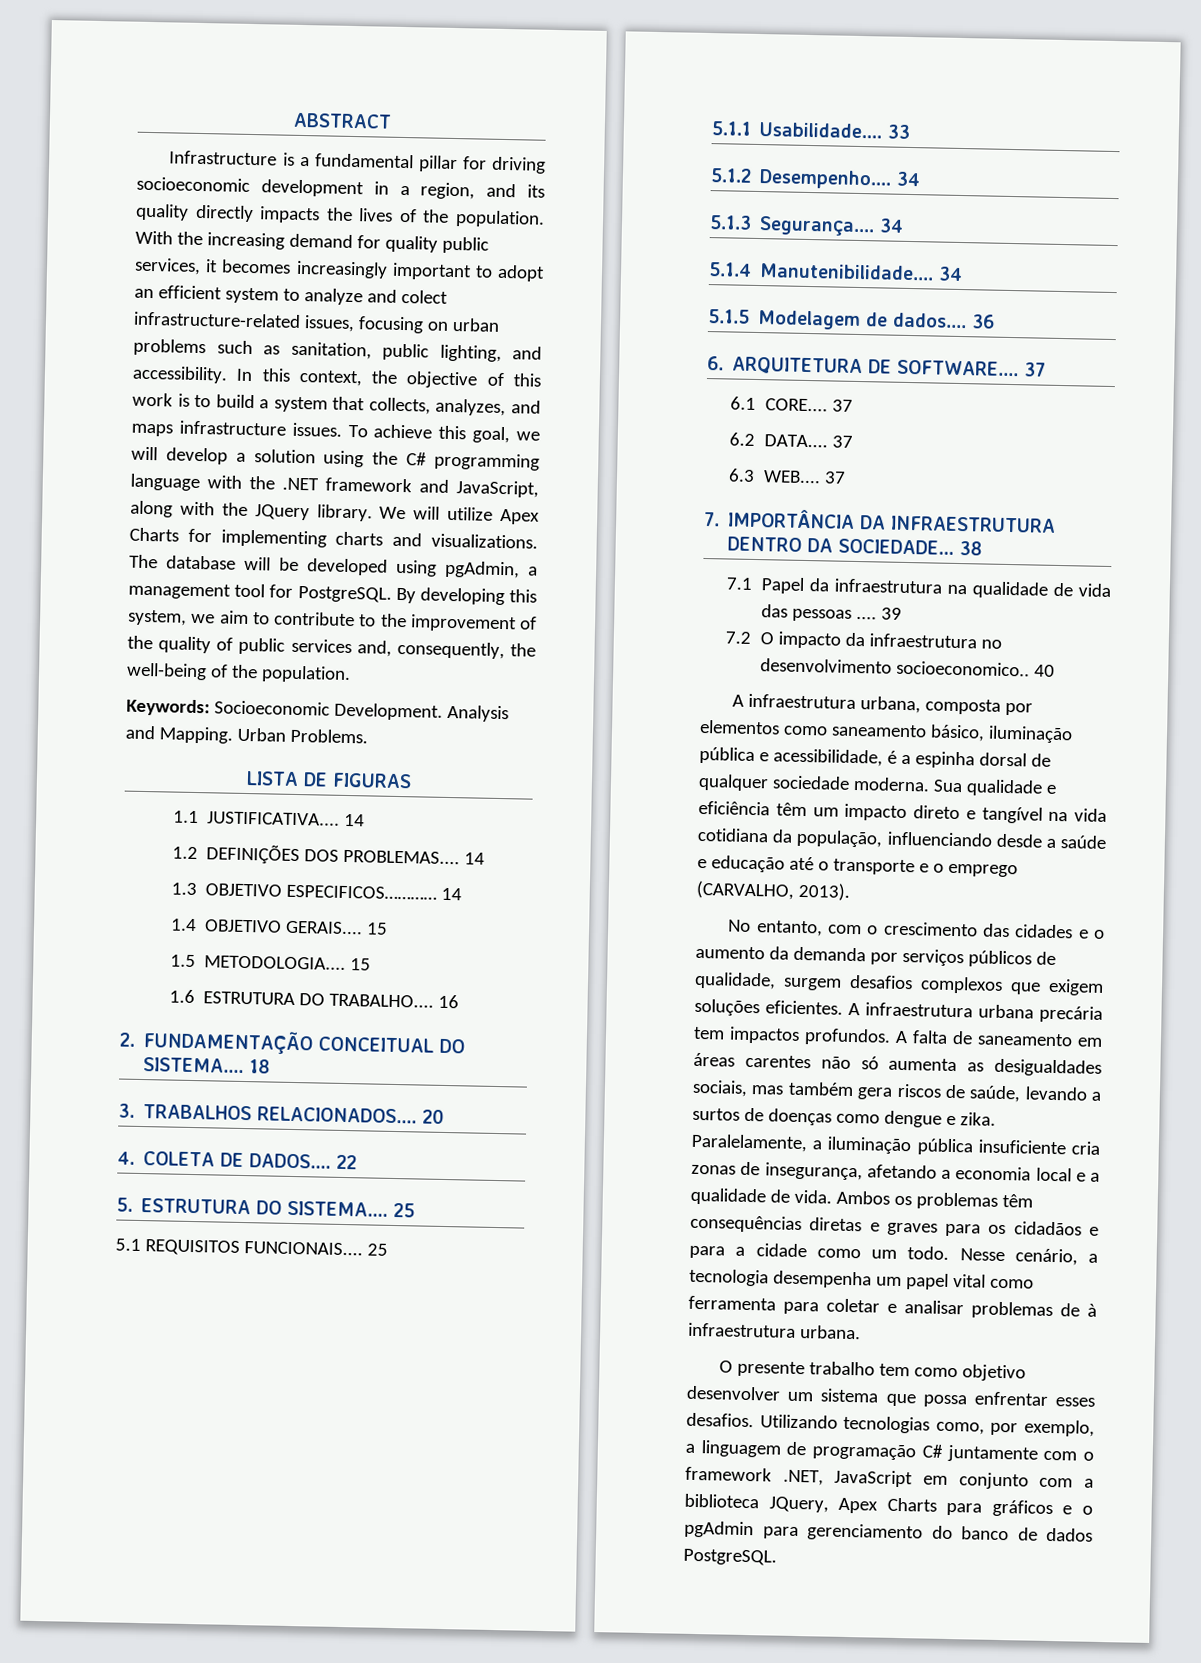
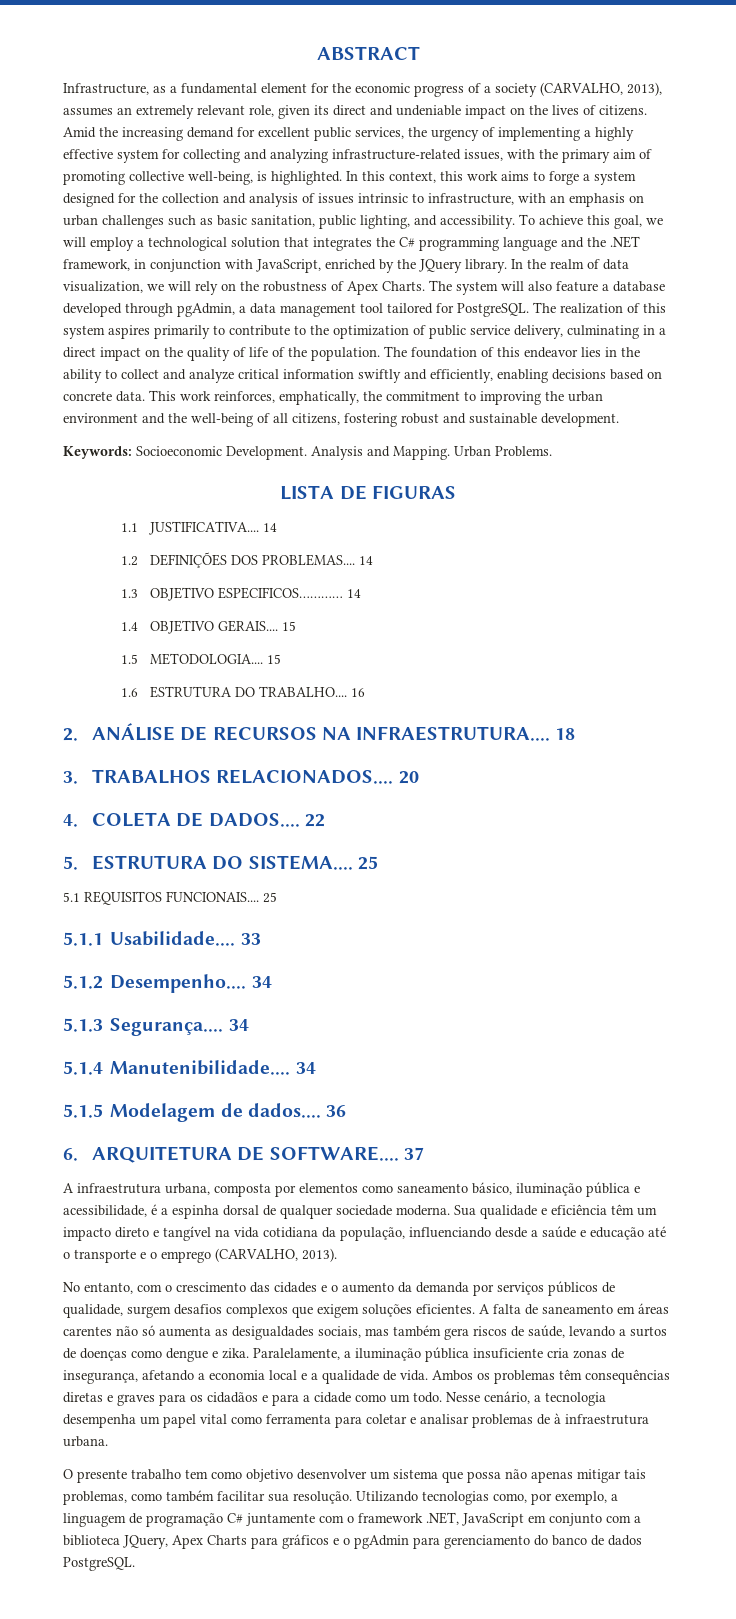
[169,150,546,174] [136,176,545,200] [135,203,545,228] [135,230,173,245] Infrastructure is a fundamental pillar for driving socioeconomic development in a region, and its quality directly impacts the lives of the population. With -> [63,82,662,97] [63,105,647,119] [63,127,96,138] Infrastructure, as a fundamental element for the economic progress of a society (CARVALHO, 2013), assumes an extremely relevant role, given its direct and undeniable impact on the lives of citizens. Amid
[384,235,438,253] quality -> [258,127,310,137] excellent
[205,259,545,282] [134,285,448,306] [133,311,424,334] it becomes increasingly important to adopt an efficient system to analyze and colect infrastructure-related issues, focusing -> [408,127,634,141] [63,149,652,163] [63,171,636,185] [63,193,625,207] the urgency of implementing a highly effective system for collecting and analyzing infrastructure-related issues, with the primary aim of promoting collective well-being, is highlighted. In this context, this work aims to forge a system designed for the collection and analysis of issues intrinsic to infrastructure, with an emphasis
[133,338,206,357] problems -> [102,215,164,229] challenges
(280, 350) none -> [217,215,247,226] basic
[236,368,542,389] [132,392,541,417] [131,420,342,437] In this context, the objective of this work is to build a system that collects, analyzes, and maps infrastructure issues. -> (515, 222) none
[165,447,365,468] develop a solution using -> [90,237,372,251] employ a technological solution that integrates
[207,475,242,489] with -> [561,237,584,248] and
[325,477,539,498] [130,500,540,525] [129,527,538,549] [129,554,437,577] framework and JavaScript, along with the JQuery library. We will utilize Apex Charts for implementing charts and visualizations. The database will be developed using -> [63,259,629,273] [63,280,665,295] [63,303,173,317] framework, in conjunction with JavaScript, enriched by the JQuery library. In the realm of data visualization, we will rely on the robustness of Apex Charts. The system will also feature a database developed through
(538, 571) none -> [250,303,276,314] data
(266, 590) none -> [387,303,433,314] tailored
[395,587,537,606] [127,609,537,633] [127,635,536,660] [126,662,351,684] By developing this system, we aim to contribute to the improvement of the quality of public services and, consequently, the well-being of the population. -> [533,302,666,314] [63,325,666,339] [63,346,640,361] [63,369,662,383] [63,390,603,405] [63,413,619,427] The realization of this system aspires primarily to contribute to the optimization of public service delivery, culminating in a direct impact on the quality of life of the population. The foundation of this endeavor lies in the ability to collect and analyze critical information swiftly and efficiently, enabling decisions based on concrete data. This work reinforces, emphatically, the commitment to improving the urban environment and the well-being of all citizens, fostering robust and sustainable development.
[143,1029,466,1056] [143,1057,245,1074] FUNDAMENTAÇÃO CONCEITUAL DO SISTEMA.... -> [91,723,551,741] ANÁLISE DE RECURSOS NA INFRAESTRUTURA....
[730,396,853,412] [729,432,853,448] [728,468,846,484] [704,508,1057,533] [727,536,983,556] [726,577,1111,599] [760,604,902,622] [725,631,1002,649] [759,658,1055,677] // 6.1 CORE.... 37 // 6.2 DATA.... 37 // 6.3 WEB.... 37 // 7. IMPORTÂNCIA DA INFRAESTRUTURA DENTRO DA SOCIEDADE... 38 // 7.1 Papel da infraestrutura na qualidade de vida das pessoas .... 39 // 7.2 O impacto da infraestrutura no desenvolvimento socioeconomico.. 40 -> (424, 1153) none
[865,1002,1103,1023] [693,1026,908,1046] infraestrutura urbana precária tem impactos profundos. A -> (490, 1309) none
[973,1391,1095,1407] [686,1412,754,1428] enfrentar esses desafios. -> [505,1469,646,1483] [63,1490,352,1505] não apenas mitigar tais problemas, como também facilitar sua resolução.

